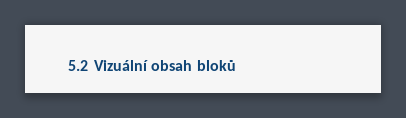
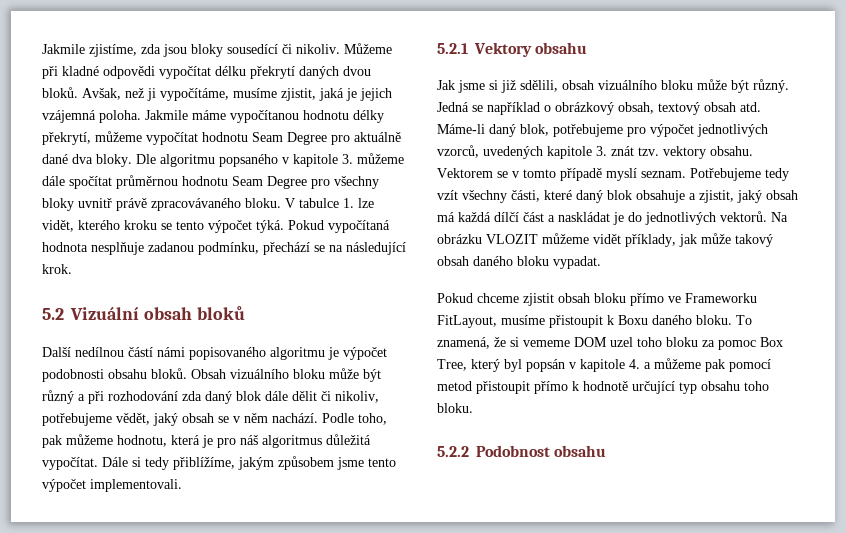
[68,60,236,71] 5.2 Vizuální obsah bloků -> [42,43,392,57] [42,66,371,79] [42,87,392,101] [42,110,384,123] [42,131,401,145] [42,153,404,167] [42,175,379,189] [42,198,374,211] [42,220,390,233] [42,242,406,255] [42,264,72,274] [42,306,245,320] [42,347,387,360] [42,368,381,382] [42,390,379,404] [42,413,387,426] [42,434,371,448] [42,456,396,470] [42,479,182,492] [437,42,588,57] [437,79,789,93] [437,102,761,115] [437,124,768,137] [437,145,753,159] [437,168,789,181] [437,190,798,203] [437,211,788,225] [437,233,773,247] [437,256,601,269] [437,293,757,306] [437,315,752,328] [437,337,783,350] [437,358,771,372] [437,381,769,394] [437,403,473,413] [437,445,607,457] Jakmile zjistíme, zda jsou bloky sousedící či nikoliv. Můžeme při kladné odpovědi vypočítat délku překrytí daných dvou bloků. Avšak, než ji vypočítáme, musíme zjistit, jaká je jejich vzájemná poloha. Jakmile máme vypočítanou hodnotu délky překrytí, můžeme vypočítat hodnotu Seam Degree pro aktuálně dané dva bloky. Dle algoritmu popsaného v kapitole 3. můžeme dále spočítat průměrnou hodnotu Seam Degree pro všechny bloky uvnitř právě zpracovávaného bloku. V tabulce 1. lze vidět, kterého kroku se tento výpočet týká. Pokud vypočítaná hodnota nesplňuje zadanou podmínku, přechází se na následující krok. // 5.2 Vizuální obsah bloků // Další nedílnou částí námi popisovaného algoritmu je výpočet podobnosti obsahu bloků. Obsah vizuálního bloku může být různý a při rozhodování zda daný blok dále dělit či nikoliv, potřebujeme vědět, jaký obsah se v něm nachází. Podle toho, pak můžeme hodnotu, která je pro náš algoritmus důležitá vypočítat. Dále si tedy přiblížíme, jakým způsobem jsme tento výpočet implementovali. // 5.2.1 Vektory obsahu // Jak jsme si již sdělili, obsah vizuálního bloku může být různý. Jedná se například o obrázkový obsah, textový obsah atd. Máme-li daný blok, potřebujeme pro výpočet jednotlivých vzorců, uvedených kapitole 3. znát tzv. vektory obsahu. Vektorem se v tomto případě myslí seznam. Potřebujeme tedy vzít všechny části, které daný blok obsahuje a zjistit, jaký obsah má každá dílčí část a naskládat je do jednotlivých vektorů. Na obrázku VLOZIT můžeme vidět příklady, jak může takový obsah daného bloku vypadat. // Pokud chceme zjistit obsah bloku přímo ve Frameworku FitLayout, musíme přistoupit k Boxu daného bloku. To znamená, že si vememe DOM uzel toho bloku za pomoc Box Tree, který byl popsán v kapitole 4. a můžeme pak pomocí metod přistoupit přímo k hodnotě určující typ obsahu toho bloku. // 5.2.2 Podobnost obsahu

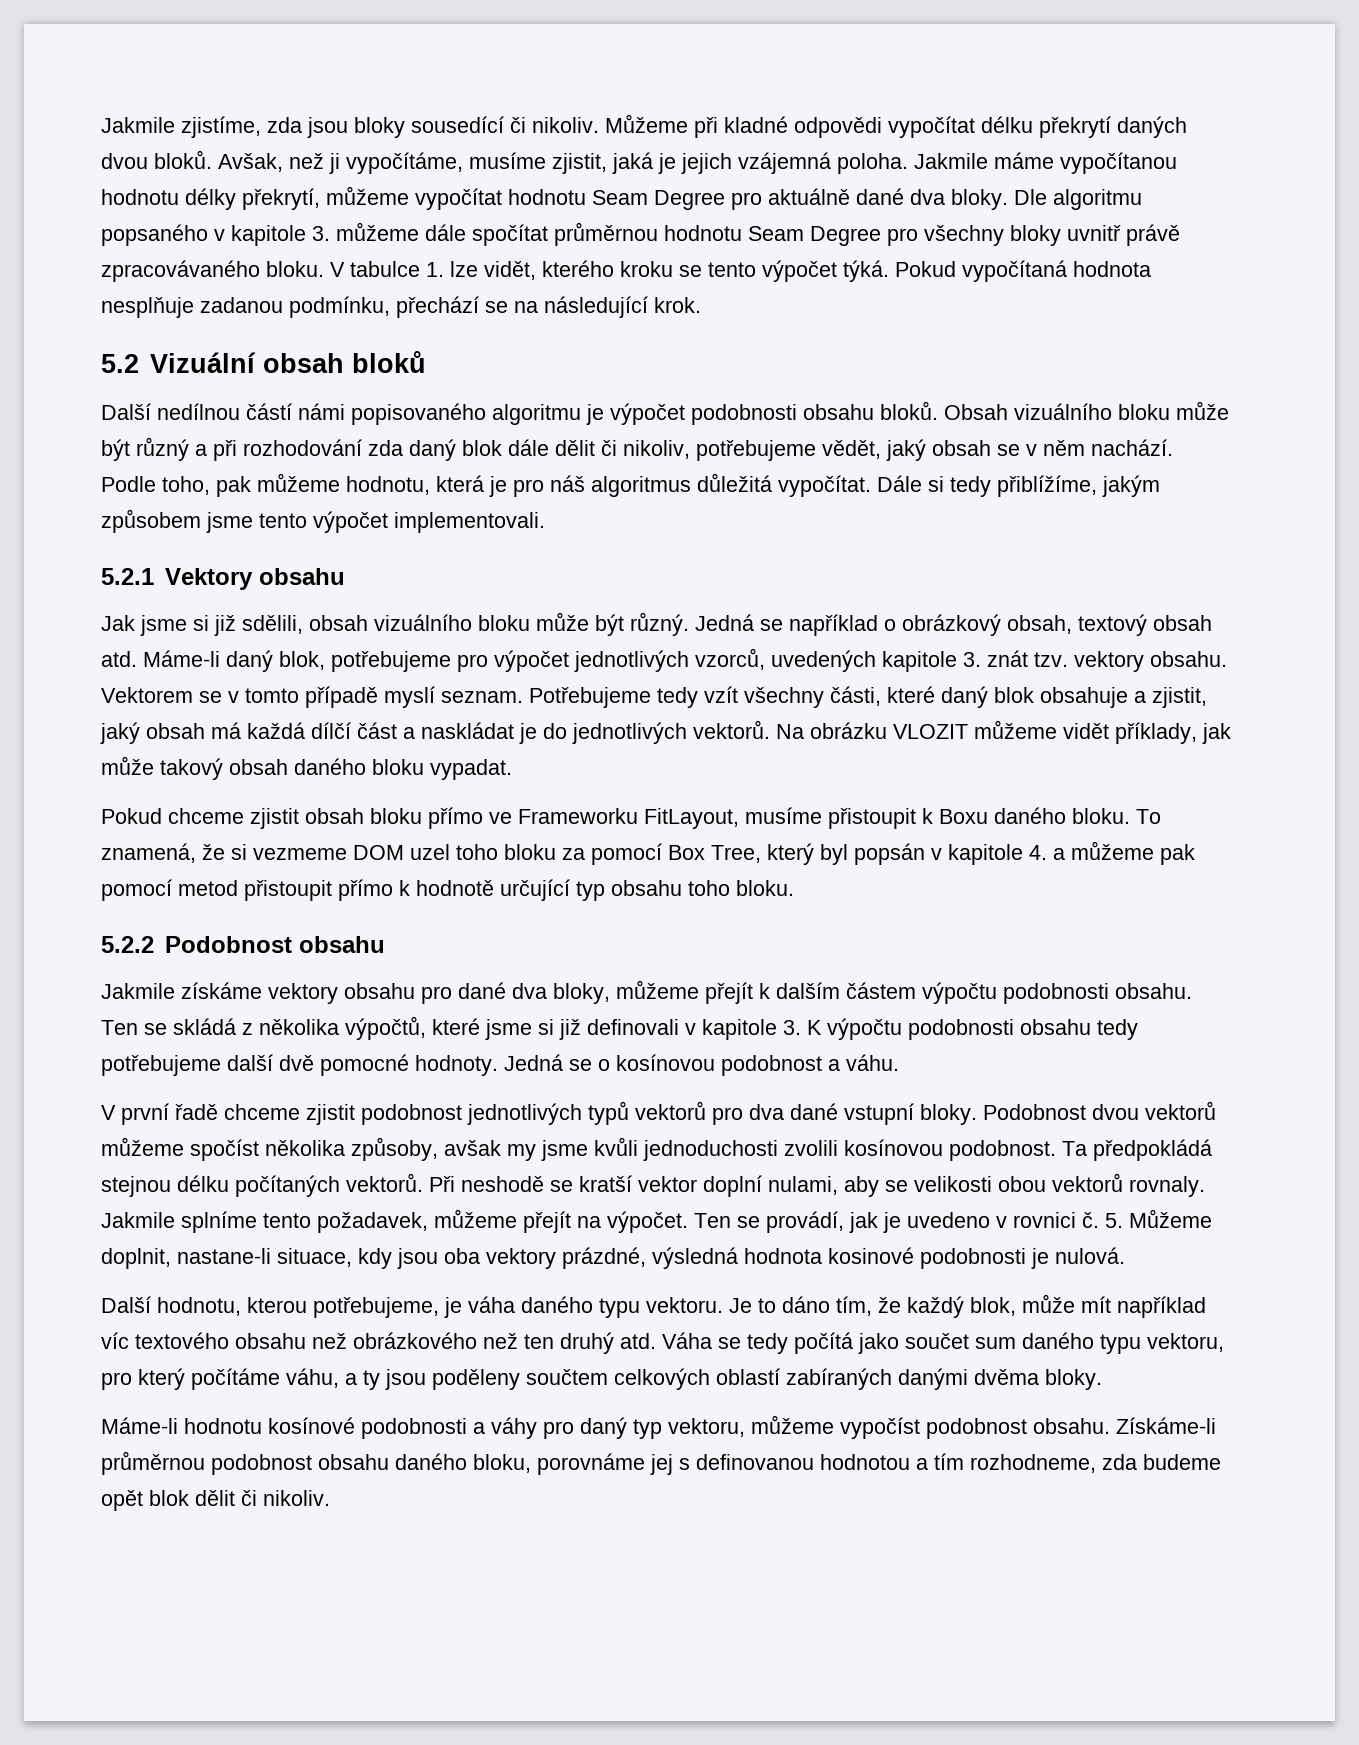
[523,340,570,347] vememe -> [253,848,347,860] vezmeme
[718,340,756,350] pomoc -> [591,843,662,865] pomocí
(607, 451) none -> [101,980,1192,1004] [101,1016,1138,1040] [101,1054,899,1076] [101,1101,1216,1125] [101,1137,1212,1161] [101,1173,1205,1197] [101,1209,1212,1233] [101,1247,1125,1269] [101,1294,1206,1318] [101,1332,1224,1354] [101,1368,1102,1390] [101,1415,1216,1439] [101,1451,1221,1475] [101,1490,330,1511] // Jakmile získáme vektory obsahu pro dané dva bloky, můžeme přejít k dalším částem výpočtu podobnosti obsahu. Ten se skládá z několika výpočtů, které jsme si již definovali v kapitole 3. K výpočtu podobnosti obsahu tedy potřebujeme další dvě pomocné hodnoty. Jedná se o kosínovou podobnost a váhu. // V první řadě chceme zjistit podobnost jednotlivých typů vektorů pro dva dané vstupní bloky. Podobnost dvou vektorů můžeme spočíst několika způsoby, avšak my jsme kvůli jednoduchosti zvolili kosínovou podobnost. Ta předpokládá stejnou délku počítaných vektorů. Při neshodě se kratší vektor doplní nulami, aby se velikosti obou vektorů rovnaly. Jakmile splníme tento požadavek, můžeme přejít na výpočet. Ten se provádí, jak je uvedeno v rovnici č. 5. Můžeme doplnit, nastane-li situace, kdy jsou oba vektory prázdné, výsledná hodnota kosinové podobnosti je nulová. // Další hodnotu, kterou potřebujeme, je váha daného typu vektoru. Je to dáno tím, že každý blok, může mít například víc textového obsahu než obrázkového než ten druhý atd. Váha se tedy počítá jako součet sum daného typu vektoru, pro který počítáme váhu, a ty jsou poděleny součtem celkových oblastí zabíraných danými dvěma bloky. // Máme-li hodnotu kosínové podobnosti a váhy pro daný typ vektoru, můžeme vypočíst podobnost obsahu. Získáme-li průměrnou podobnost obsahu daného bloku, porovnáme jej s definovanou hodnotou a tím rozhodneme, zda budeme opět blok dělit či nikoliv.

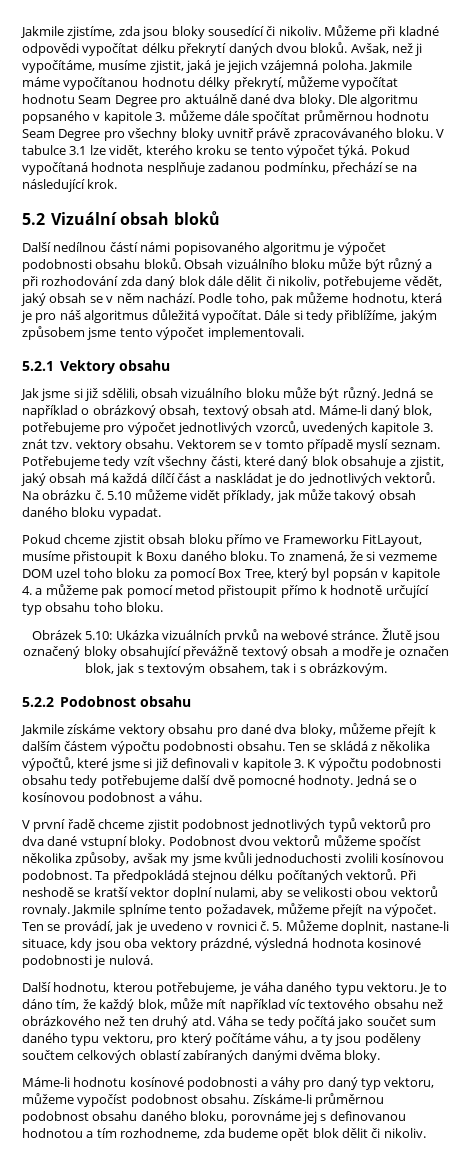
[426,262,444,277] 1. -> [69,146,87,155] 3.1
[893,724,968,739] VLOZIT -> [94,490,132,500] č. 5.10
(794, 888) none -> [31,628,441,643] [23,646,449,659] [85,663,387,676] // Obrázek 5.10: Ukázka vizuálních prvků na webové stránce. Žlutě jsou označený bloky obsahující převážně textový obsah a modře je označen blok, jak s textovým obsahem, tak i s obrázkovým.

